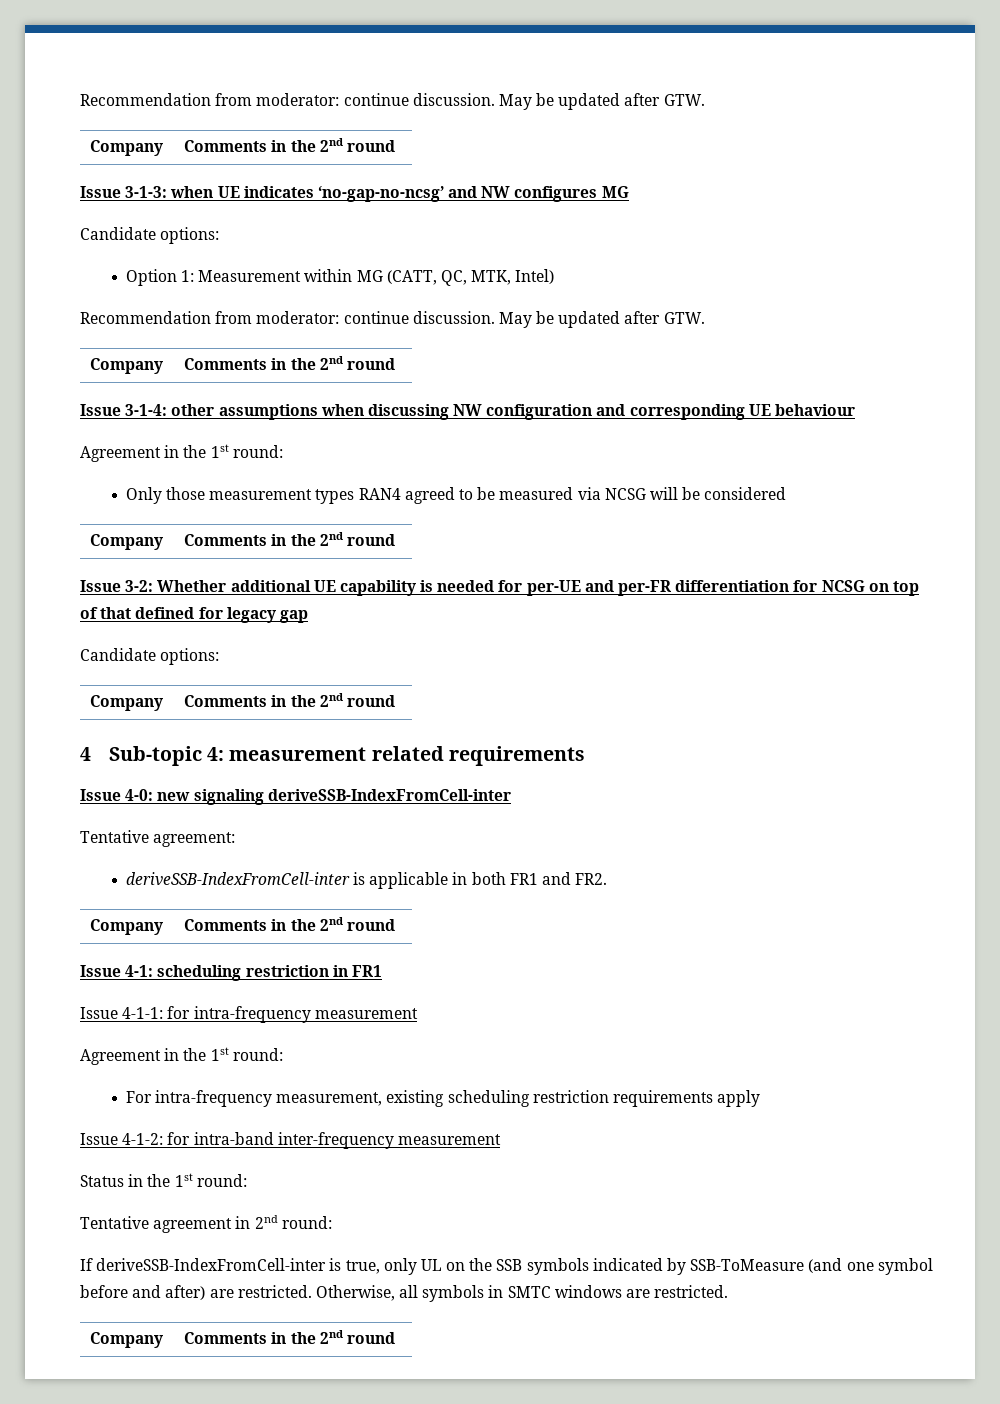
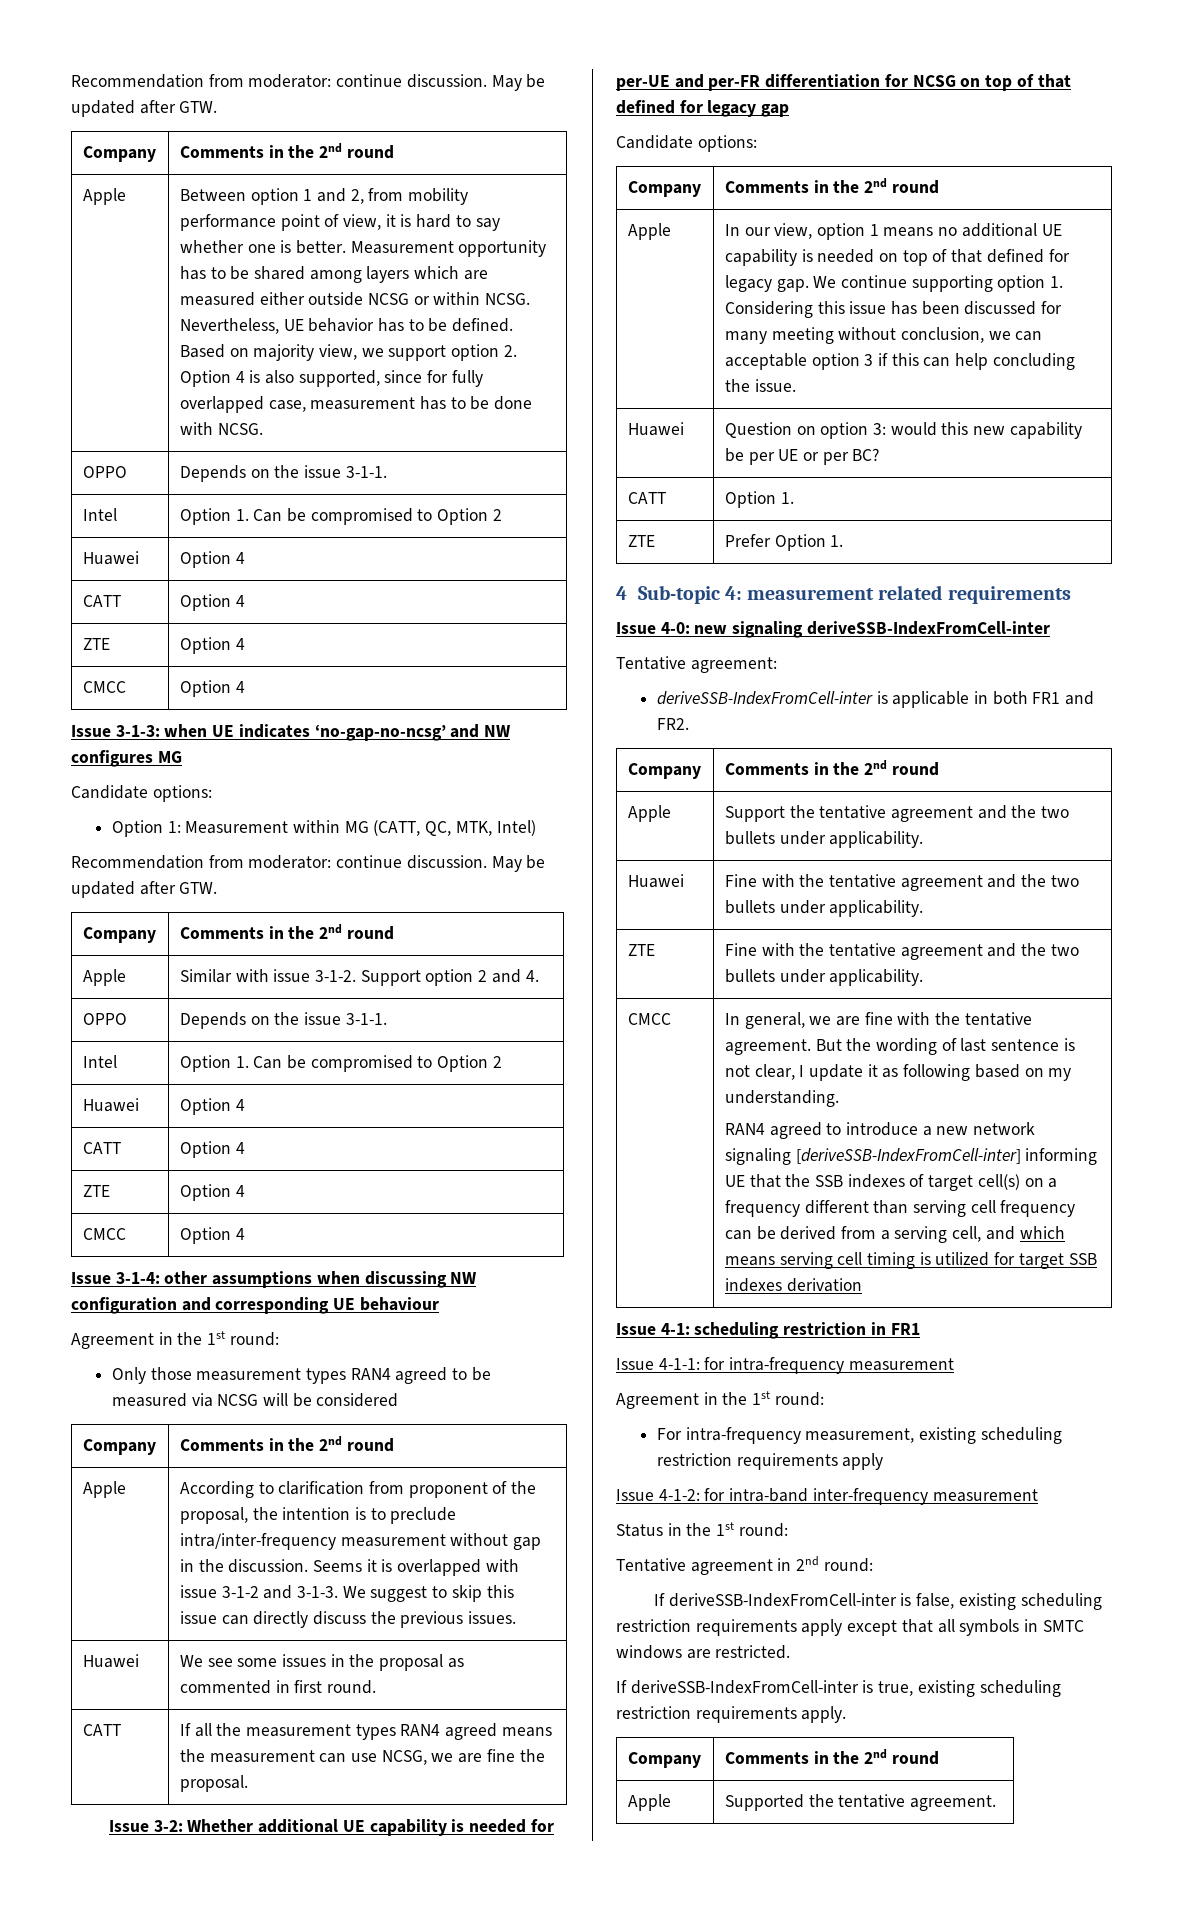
(395, 146) none -> [82,188,126,205] [179,188,469,205] [179,214,500,231] [179,240,547,257] [179,266,488,283] [179,292,531,306] [179,318,514,334] [179,344,517,361] [179,370,483,387] [179,396,533,413] [179,422,263,435] [82,466,127,478] [179,465,387,482] [82,508,117,521] [179,508,502,525] [82,551,139,565] [179,551,245,568] [82,595,121,607] [179,594,245,611] [82,638,110,650] [179,637,245,654] [82,681,126,693] [179,680,245,697] // Apple | Between option 1 and 2, from mobility performance point of view, it is hard to say whether one is better. Measurement opportunity has to be shared among layers which are measured either outside NCSG or within NCSG. Nevertheless, UE behavior has to be defined. Based on majority view, we support option 2. Option 4 is also supported, since for fully overlapped case, measurement has to be done with NCSG. // OPPO | Depends on the issue 3-1-1. // Intel | Option 1. Can be compromised to Option 2 // Huawei | Option 4 // CATT | Option 4 // ZTE | Option 4 // CMCC | Option 4
(395, 364) none -> [82,969,126,986] [179,969,539,986] [82,1013,127,1025] [179,1012,387,1029] [82,1055,117,1068] [179,1055,502,1072] [82,1098,139,1112] [179,1098,245,1115] [82,1142,121,1154] [179,1141,245,1158] [82,1185,110,1197] [179,1184,245,1201] [82,1228,126,1240] [179,1227,245,1244] // Apple | Similar with issue 3-1-2. Support option 2 and 4. // OPPO | Depends on the issue 3-1-1. // Intel | Option 1. Can be compromised to Option 2 // Huawei | Option 4 // CATT | Option 4 // ZTE | Option 4 // CMCC | Option 4
(395, 540) none -> [82,1481,126,1498] [179,1481,537,1498] [179,1507,457,1524] [179,1533,542,1550] [179,1559,519,1576] [179,1585,514,1602] [179,1611,517,1628] [82,1654,139,1668] [179,1654,464,1671] [179,1680,377,1694] [82,1724,121,1736] [179,1723,552,1740] [179,1749,545,1765] [179,1775,248,1792] // Apple | According to clarification from proponent of the proposal, the intention is to preclude intra/inter-frequency measurement without gap in the discussion. Seems it is overlapped with issue 3-1-2 and 3-1-3. We suggest to skip this issue can directly discuss the previous issues. // Huawei | We see some issues in the proposal as commented in first round. // CATT | If all the measurement types RAN4 agreed means the measurement can use NCSG, we are fine the proposal.
(395, 701) none -> [627,223,671,240] [724,223,1062,240] [724,249,1070,266] [724,275,1064,292] [724,301,1063,318] [724,327,1043,344] [724,353,1075,370] [724,379,796,392] [627,422,684,436] [724,422,1082,439] [724,448,880,465] [627,492,666,504] [724,491,794,508] [627,535,655,547] [724,534,844,551] // Apple | In our view, option 1 means no additional UE capability is needed on top of that defined for legacy gap. We continue supporting option 1. Considering this issue has been discussed for many meeting without conclusion, we can acceptable option 3 if this can help concluding the issue. // Huawei | Question on option 3: would this new capability be per UE or per BC? // CATT | Option 1. // ZTE | Prefer Option 1.
(395, 925) none -> [627,805,671,822] [724,805,1070,822] [724,831,924,848] [627,874,684,888] [724,874,1079,891] [724,900,924,917] [627,944,655,956] [724,943,1079,960] [724,969,924,986] [627,1013,671,1025] [724,1012,1032,1029] [724,1038,1075,1055] [724,1064,1072,1081] [724,1090,839,1107] [724,1122,1036,1139] [724,1148,1098,1165] [724,1174,1058,1191] [724,1200,1076,1217] [724,1226,1065,1243] [724,1252,1097,1269] [724,1278,862,1292] // Apple | Support the tentative agreement and the two bullets under applicability. // Huawei | Fine with the tentative agreement and the two bullets under applicability. // ZTE | Fine with the tentative agreement and the two bullets under applicability. // CMCC | In general, we are fine with the tentative agreement. But the wording of last sentence is not clear, I update it as following based on my understanding. // RAN4 agreed to introduce a new network signaling [deriveSSB-IndexFromCell-inter] informing UE that the SSB indexes of target cell(s) on a frequency different than serving cell frequency can be derived from a serving cell, and which means serving cell timing is utilized for target SSB indexes derivation
[345,1258,933,1275] [80,1285,395,1301] true, only UL on the SSB symbols indicated by SSB-ToMeasure (and one symbol before and after) are restricted. Otherwise, -> [916,1593,1102,1610] [616,1619,933,1636] false, existing scheduling restriction requirements apply except that
[90,1332,164,1348] [184,1330,395,1344] // Company | Comments in the 2nd round -> [616,1680,1061,1697] [616,1706,847,1723] [627,1752,701,1768] [724,1749,939,1765] [627,1794,671,1811] [724,1794,997,1811] // If deriveSSB-IndexFromCell-inter is true, existing scheduling restriction requirements apply. // Company | Comments in the 2nd round // Apple | Supported the tentative agreement.

